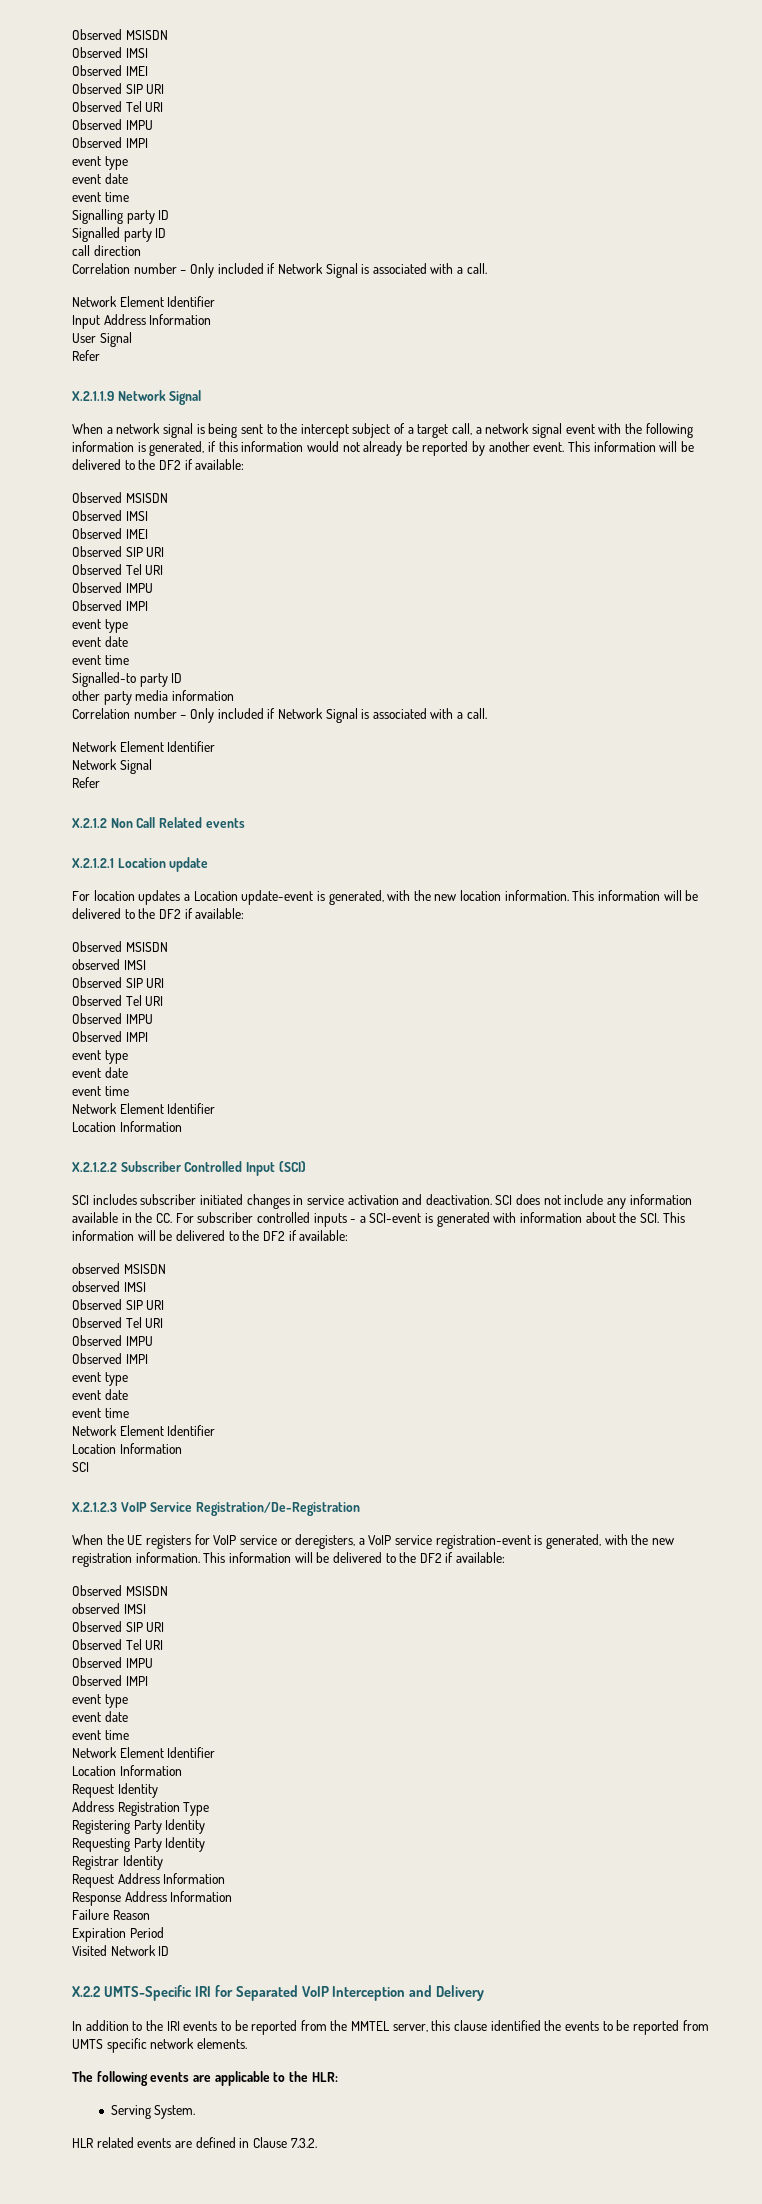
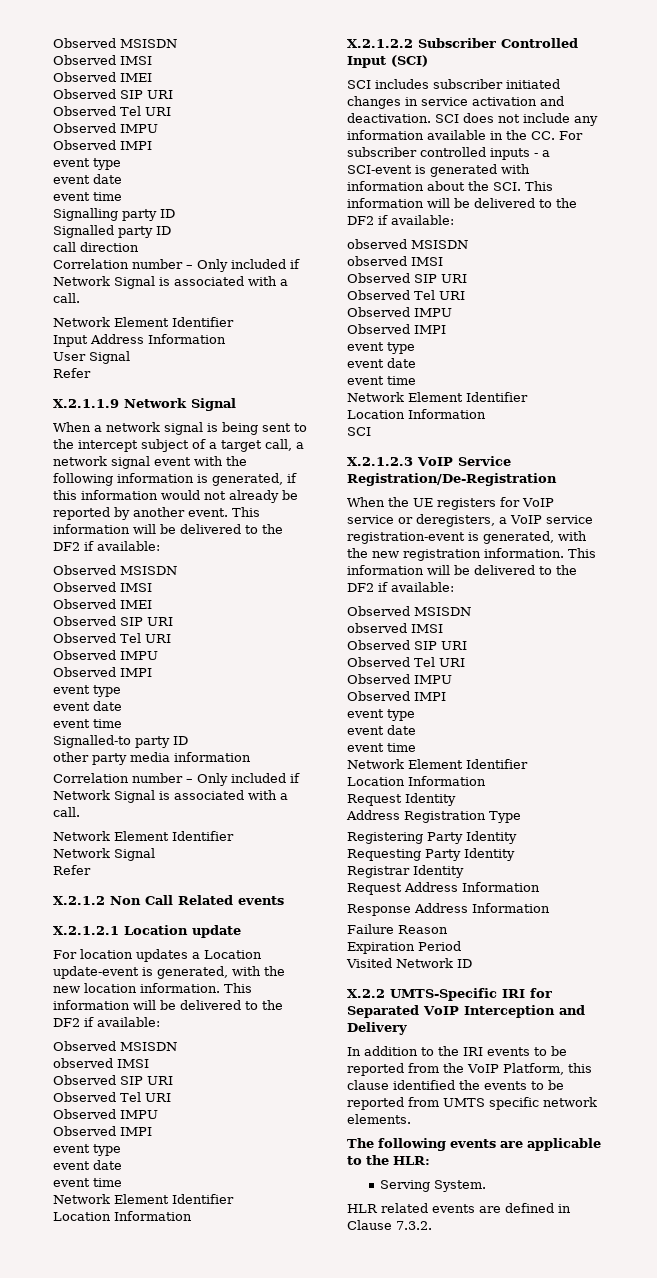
[351,2021,428,2032] MMTEL server, -> [467,1063,564,1075] VoIP Platform,

